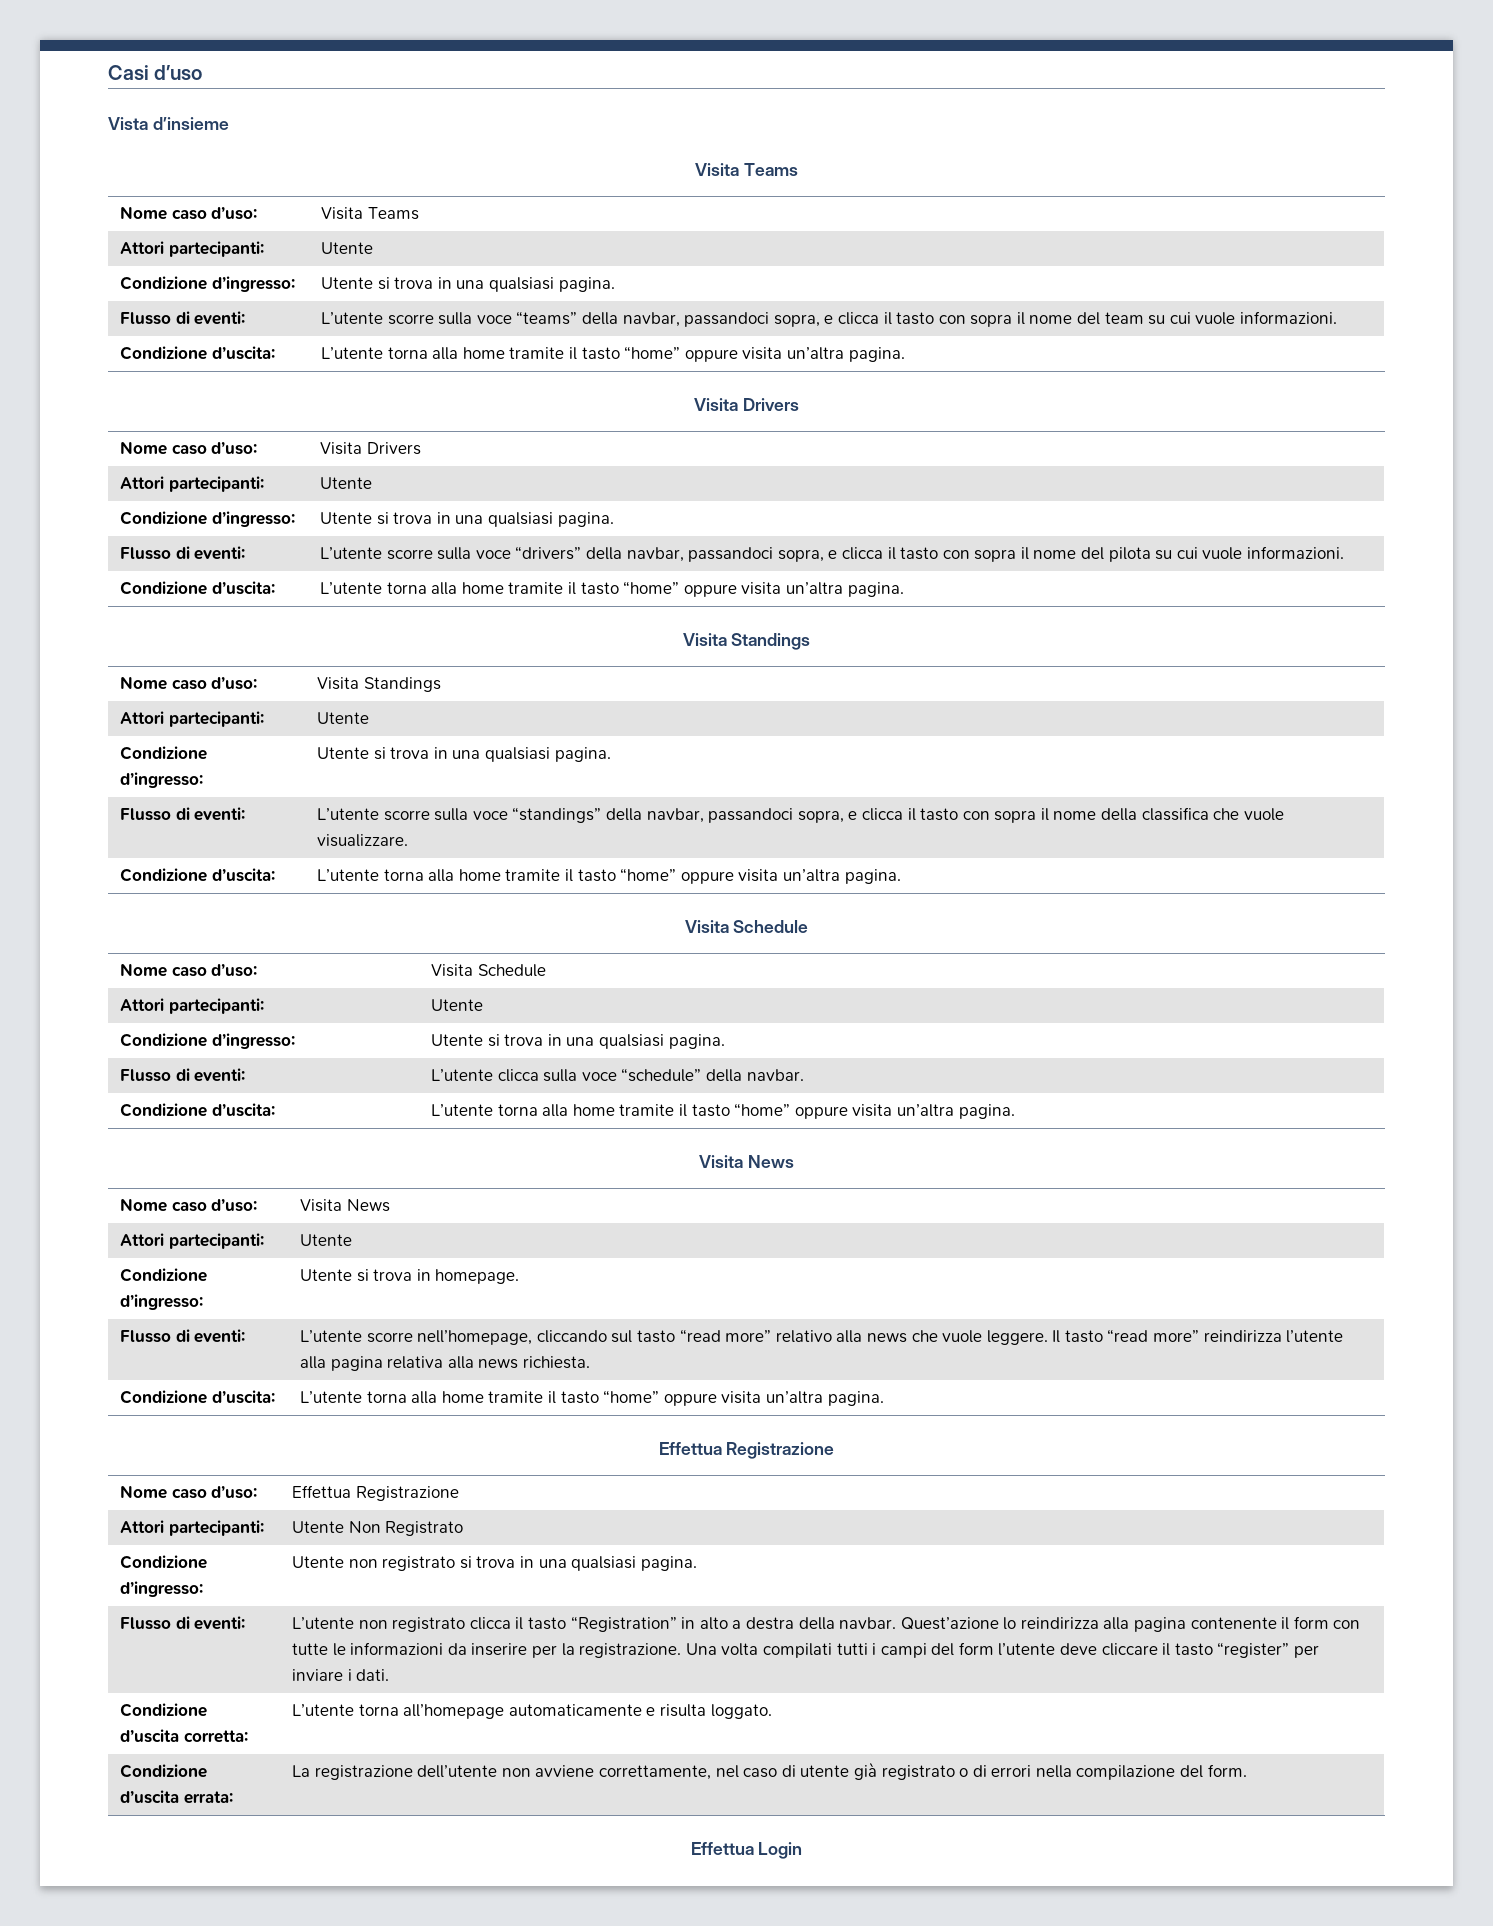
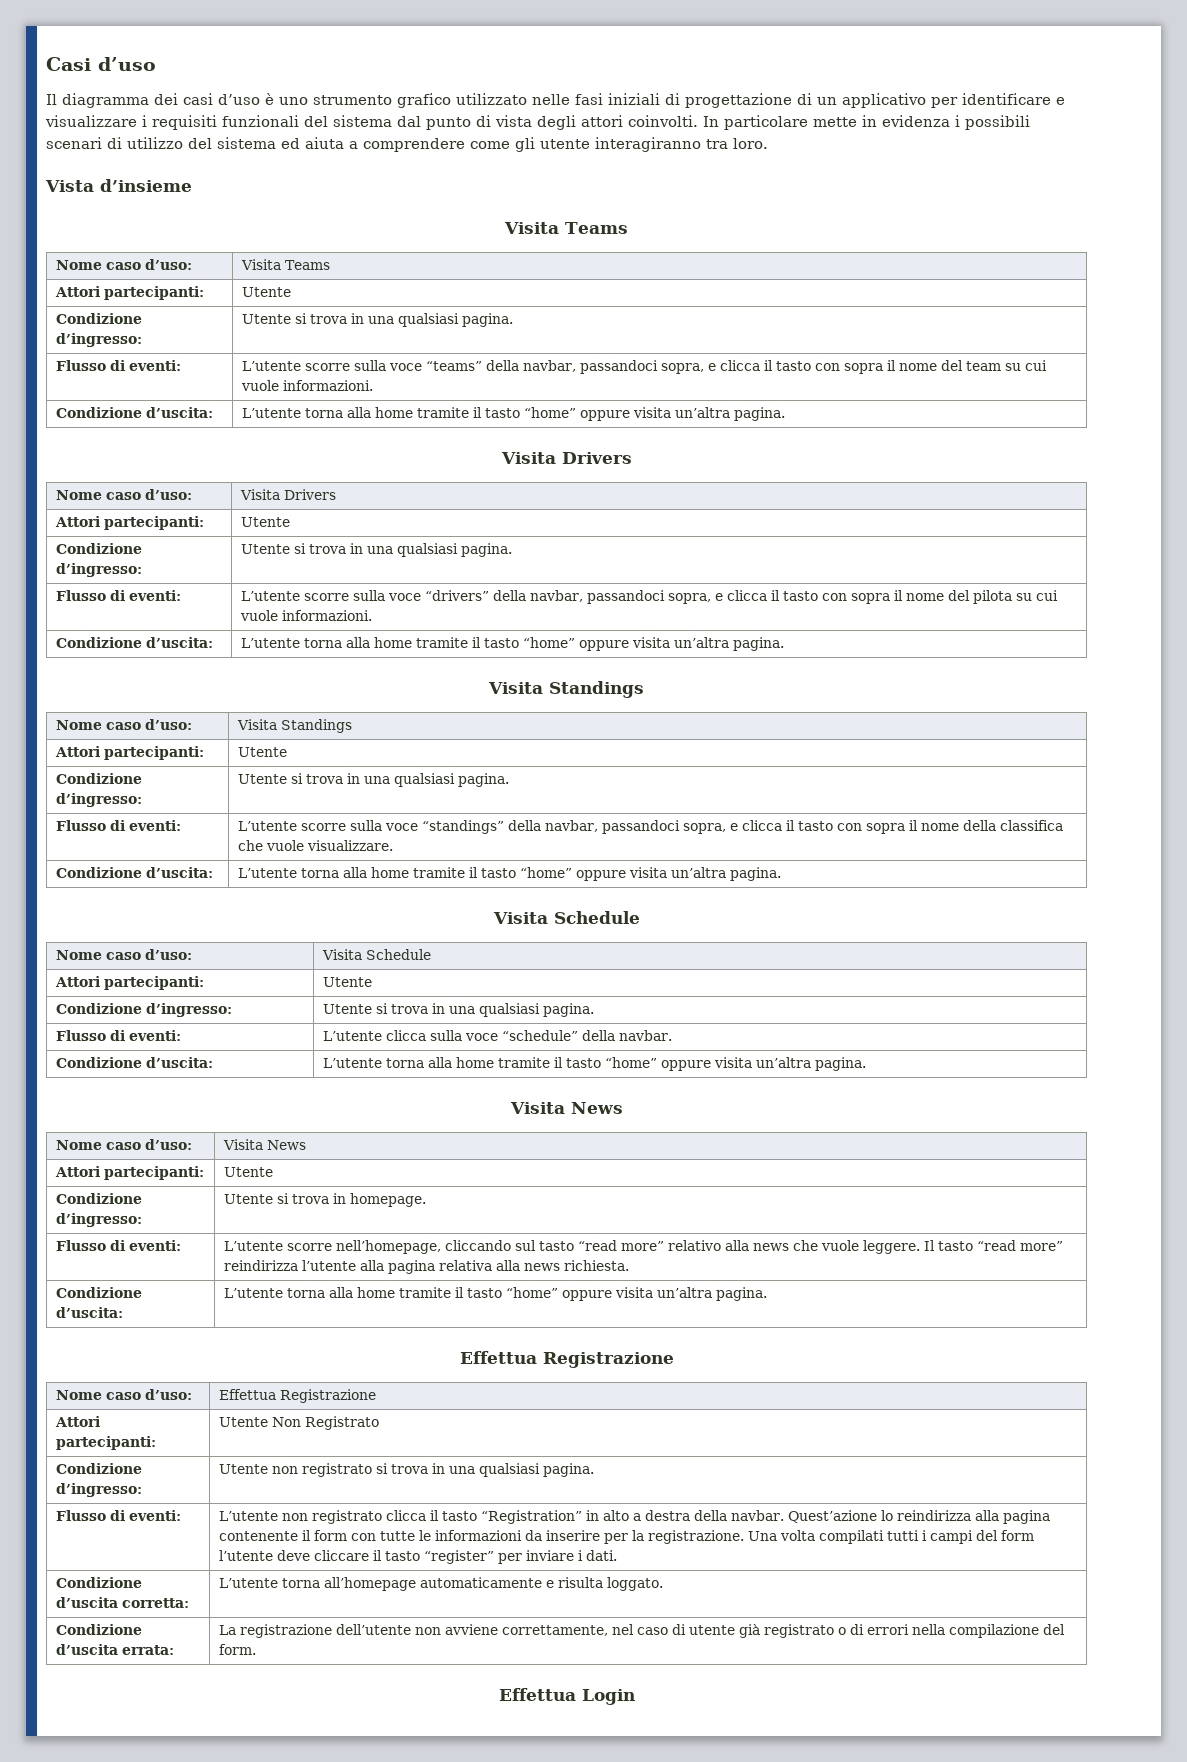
(203, 72) none -> [46,93,1065,108] [45,115,1030,130] [46,137,768,152] // Il diagramma dei casi d’uso è uno strumento grafico utilizzato nelle fasi iniziali di progettazione di un applicativo per identificare e visualizzare i requisiti funzionali del sistema dal punto di vista degli attori coinvolti. In particolare mette in evidenza i possibili scenari di utilizzo del sistema ed aiuta a comprendere come gli utente interagiranno tra loro.

